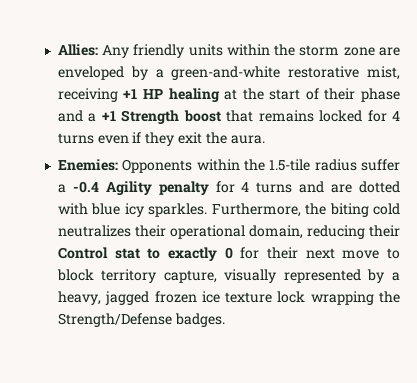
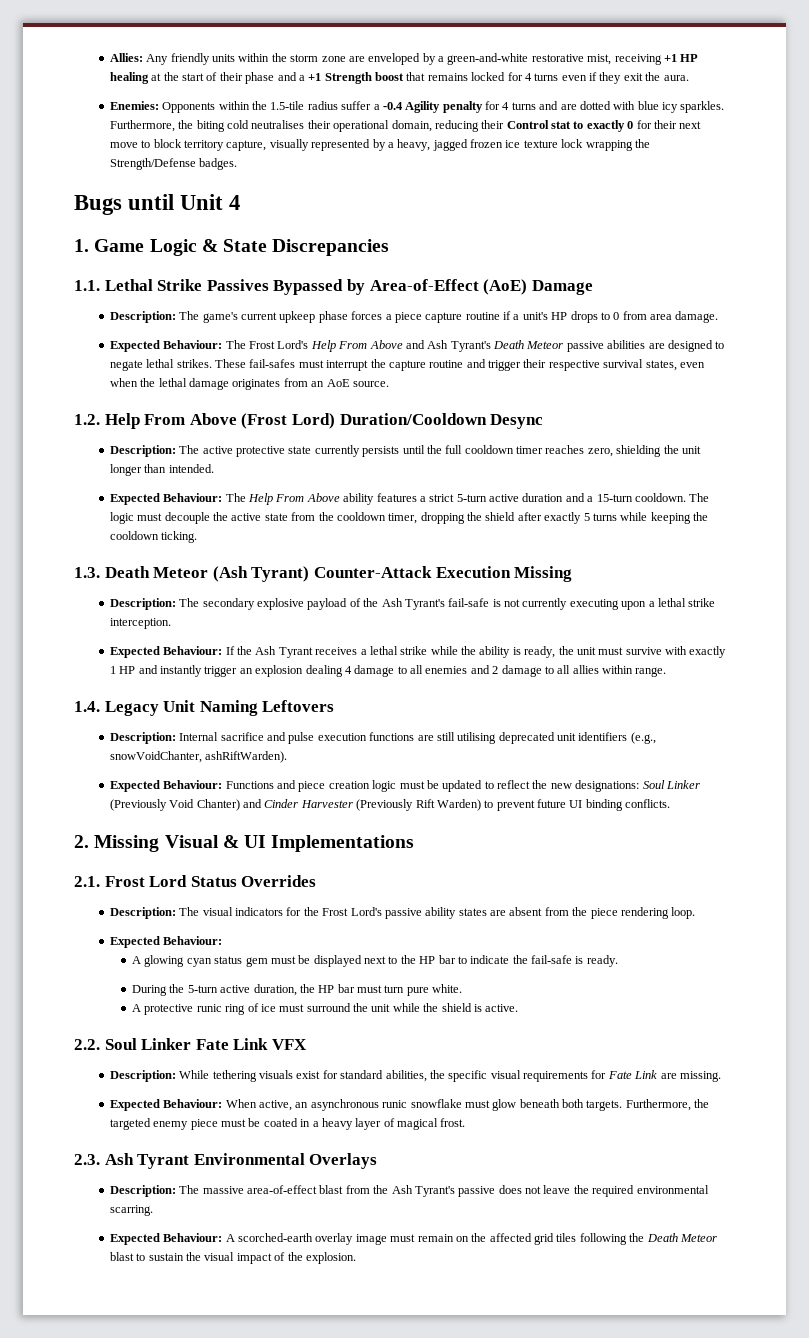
[57,225,131,237] neutralizes -> [251,120,305,129] neutralises
(225, 320) none -> [74,194,241,215] [74,239,390,256] [74,279,593,295] [109,311,719,323] [109,340,725,352] [109,359,705,371] [109,378,389,390] [74,413,544,429] [109,445,701,457] [109,464,214,476] [109,493,710,505] [109,512,709,524] [109,531,198,543] [74,566,573,582] [109,598,716,610] [109,618,171,629] [109,646,727,658] [109,665,667,677] [74,700,335,716] [109,732,656,744] [109,751,288,763] [109,780,700,792] [109,799,671,811] [74,835,415,852] [74,875,317,887] [109,907,696,919] [109,936,223,948] [132,955,618,967] [132,984,463,996] [132,1003,519,1015] [74,1038,307,1050] [109,1070,721,1082] [109,1099,710,1111] [109,1118,466,1130] [74,1153,378,1169] [109,1185,709,1197] [109,1205,153,1216] [109,1233,717,1245] [109,1252,356,1264] // Bugs until Unit 4 // 1. Game Logic & State Discrepancies // 1.1. Lethal Strike Passives Bypassed by Area-of-Effect (AoE) Damage // Description: The game's current upkeep phase forces a piece capture routine if a unit's HP drops to 0 from area damage. // Expected Behaviour: The Frost Lord's Help From Above and Ash Tyrant's Death Meteor passive abilities are designed to negate lethal strikes. These fail-safes must interrupt the capture routine and trigger their respective survival states, even when the lethal damage originates from an AoE source. // 1.2. Help From Above (Frost Lord) Duration/Cooldown Desync // Description: The active protective state currently persists until the full cooldown timer reaches zero, shielding the unit longer than intended. // Expected Behaviour: The Help From Above ability features a strict 5-turn active duration and a 15-turn cooldown. The logic must decouple the active state from the cooldown timer, dropping the shield after exactly 5 turns while keeping the cooldown ticking. // 1.3. Death Meteor (Ash Tyrant) Counter-Attack Execution Missing // Description: The secondary explosive payload of the Ash Tyrant's fail-safe is not currently executing upon a lethal strike interception. // Expected Behaviour: If the Ash Tyrant receives a lethal strike while the ability is ready, the unit must survive with exactly 1 HP and instantly trigger an explosion dealing 4 damage to all enemies and 2 damage to all allies within range. // 1.4. Legacy Unit Naming Leftovers // Description: Internal sacrifice and pulse execution functions are still utilising deprecated unit identifiers (e.g., snowVoidChanter, ashRiftWarden). // Expected Behaviour: Functions and piece creation logic must be updated to reflect the new designations: Soul Linker (Previously Void Chanter) and Cinder Harvester (Previously Rift Warden) to prevent future UI binding conflicts. // 2. Missing Visual & UI Implementations // 2.1. Frost Lord Status Overrides // Description: The visual indicators for the Frost Lord's passive ability states are absent from the piece rendering loop. // Expected Behaviour: // A glowing cyan status gem must be displayed next to the HP bar to indicate the fail-safe is ready. // During the 5-turn active duration, the HP bar must turn pure white. // A protective runic ring of ice must surround the unit while the shield is active. // 2.2. Soul Linker Fate Link VFX // Description: While tethering visuals exist for standard abilities, the specific visual requirements for Fate Link are missing. // Expected Behaviour: When active, an asynchronous runic snowflake must glow beneath both targets. Furthermore, the targeted enemy piece must be coated in a heavy layer of magical frost. // 2.3. Ash Tyrant Environmental Overlays // Description: The massive area-of-effect blast from the Ash Tyrant's passive does not leave the required environmental scarring. // Expected Behaviour: A scorched-earth overlay image must remain on the affected grid tiles following the Death Meteor blast to sustain the visual impact of the explosion.

